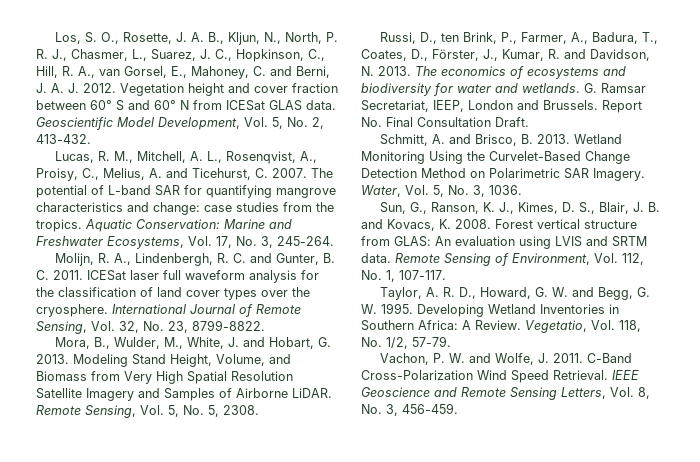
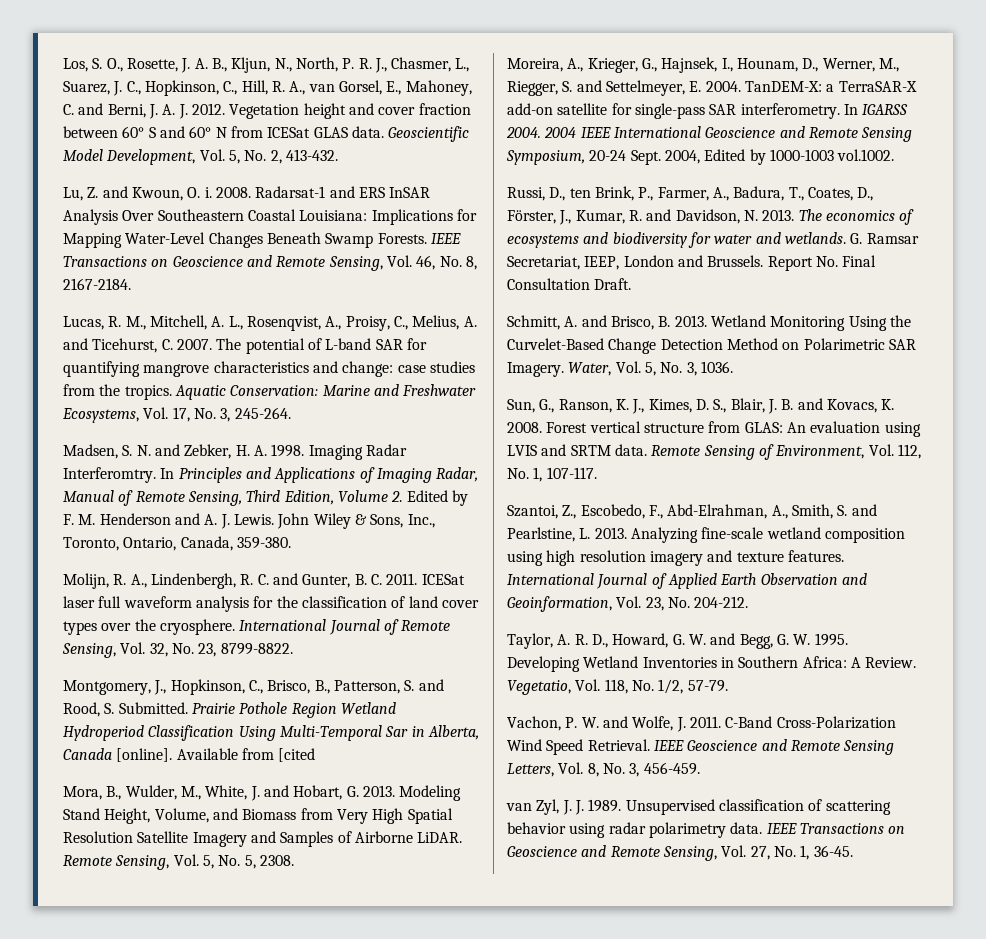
(91, 139) none -> [63,186,431,201] [63,209,477,225] [63,232,461,248] [63,255,477,271] [63,278,131,290] // Lu, Z. and Kwoun, O. i. 2008. Radarsat-1 and ERS InSAR Analysis Over Southeastern Coastal Louisiana: Implications for Mapping Water-Level Changes Beneath Swamp Forests. IEEE Transactions on Geoscience and Remote Sensing, Vol. 46, No. 8, 2167-2184.
(334, 241) none -> [63,444,407,460] [63,467,479,483] [63,490,468,506] [63,513,435,529] [63,536,291,551] // Madsen, S. N. and Zebker, H. A. 1998. Imaging Radar Interferomtry. In Principles and Applications of Imaging Radar, Manual of Remote Sensing, Third Edition, Volume 2. Edited by F. M. Henderson and A. J. Lewis. John Wiley & Sons, Inc., Toronto, Ontario, Canada, 359-380.
(265, 325) none -> [63,679,444,695] [63,702,396,718] [63,725,479,741] [63,748,316,762] // Montgomery, J., Hopkinson, C., Brisco, B., Patterson, S. and Rood, S. Submitted. Prairie Pothole Region Wetland Hydroperiod Classification Using Multi-Temporal Sar in Alberta, Canada [online]. Available from [cited
(259, 410) none -> [507,57,899,73] [507,80,917,96] [507,103,909,119] [506,126,913,142] [506,149,895,165] // Moreira, A., Krieger, G., Hajnsek, I., Hounam, D., Werner, M., Riegger, S. and Settelmeyer, E. 2004. TanDEM-X: a TerraSAR-X add-on satellite for single-pass SAR interferometry. In IGARSS 2004. 2004 IEEE International Geoscience and Remote Sensing Symposium, 20-24 Sept. 2004, Edited by 1000-1003 vol.1002.
(446, 275) none -> [507,504,877,519] [507,527,905,543] [507,550,844,566] [507,573,867,589] [507,596,749,612] // Szantoi, Z., Escobedo, F., Abd-Elrahman, A., Smith, S. and Pearlstine, L. 2013. Analyzing fine-scale wetland composition using high resolution imagery and texture features. International Journal of Applied Earth Observation and Geoinformation, Vol. 23, No. 204-212.
(458, 408) none -> [506,799,891,815] [507,822,906,838] [507,845,853,861] // van Zyl, J. J. 1989. Unsupervised classification of scattering behavior using radar polarimetry data. IEEE Transactions on Geoscience and Remote Sensing, Vol. 27, No. 1, 36-45.

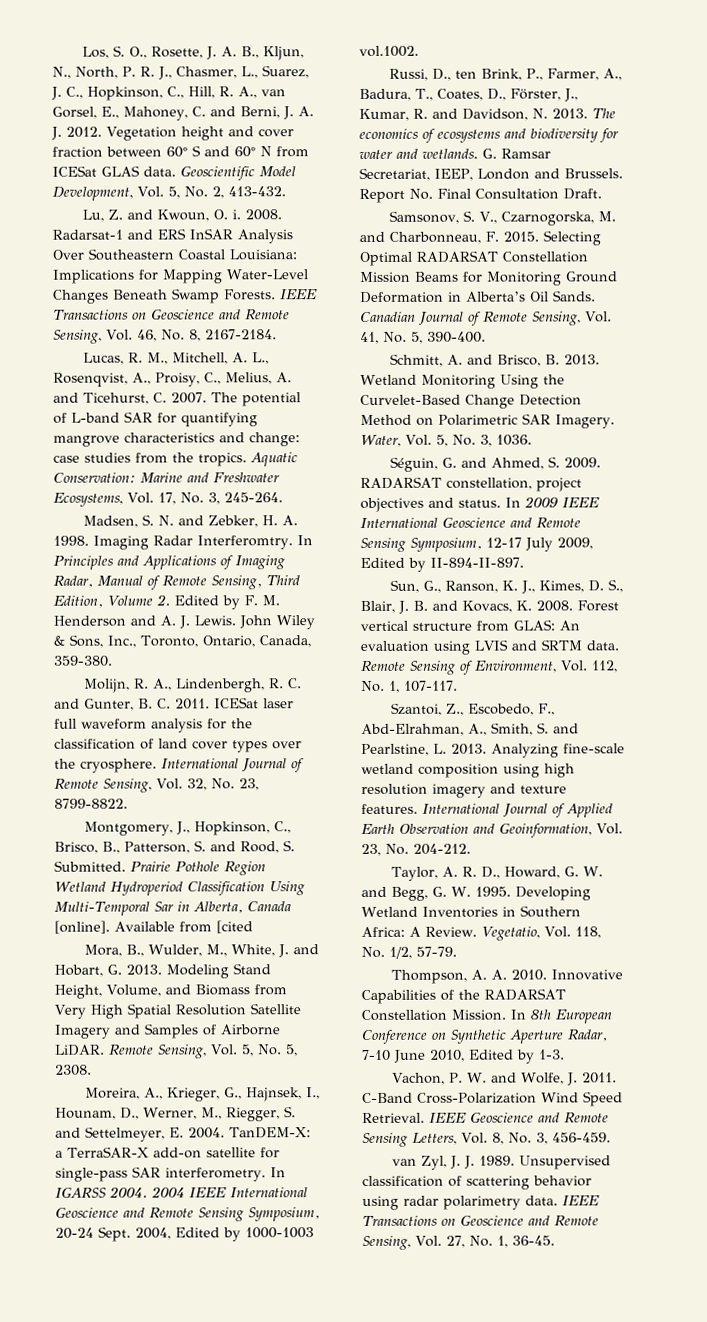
(632, 284) none -> [388,210,616,226] [359,230,601,246] [359,250,588,266] [359,271,618,286] [360,290,596,303] [360,311,612,326] [360,331,486,344] // Samsonov, S. V., Czarnogorska, M. and Charbonneau, F. 2015. Selecting Optimal RADARSAT Constellation Mission Beams for Monitoring Ground Deformation in Alberta’s Oil Sands. Canadian Journal of Remote Sensing, Vol. 41, No. 5, 390-400.
(733, 367) none -> [389,456,601,472] [360,476,582,492] [360,496,600,512] [360,517,581,529] [360,537,593,552] [360,557,524,572] // Séguin, G. and Ahmed, S. 2009. RADARSAT constellation, project objectives and status. In 2009 IEEE International Geoscience and Remote Sensing Symposium, 12-17 July 2009, Edited by II-894-II-897.
(728, 686) none -> [390,969,623,984] [361,988,566,1004] [361,1009,612,1024] [361,1029,607,1044] [362,1049,565,1064] // Thompson, A. A. 2010. Innovative Capabilities of the RADARSAT Constellation Mission. In 8th European Conference on Synthetic Aperture Radar, 7-10 June 2010, Edited by 1-3.

